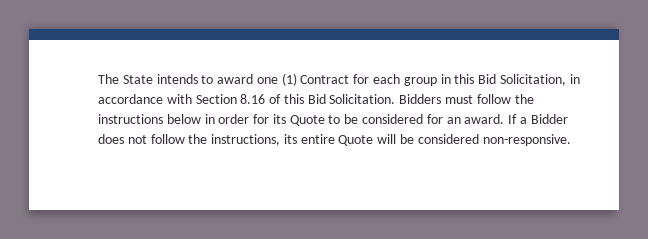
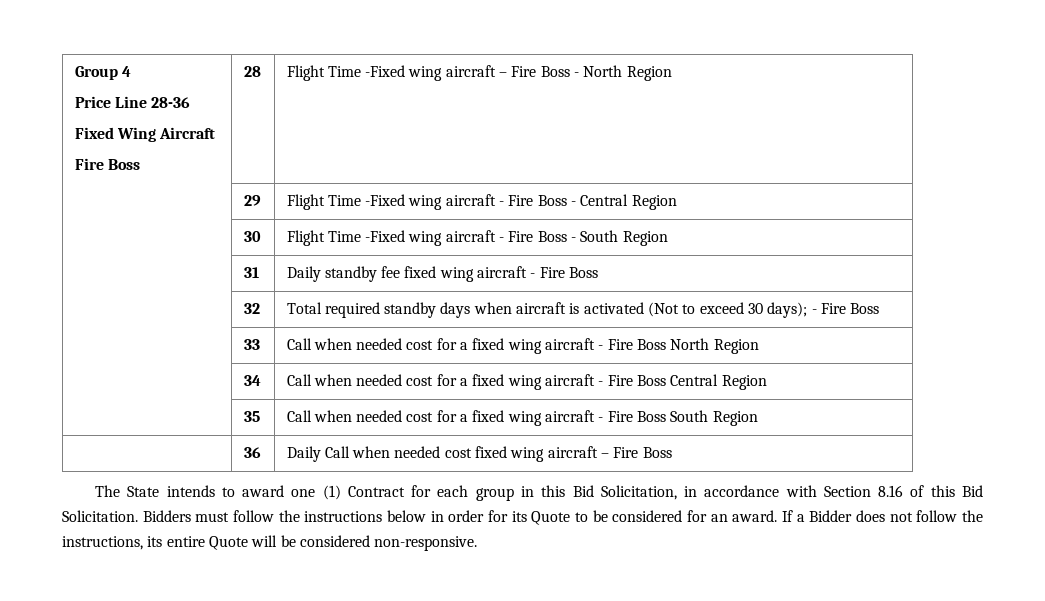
(98, 79) none -> [74,66,131,80] [74,96,191,108] [74,127,216,142] [74,158,140,170] [243,66,261,77] [286,65,672,81] [243,195,261,206] [286,194,677,210] [243,231,261,242] [286,230,668,246] [243,267,259,278] [286,266,599,282] [243,303,260,314] [286,302,880,318] [243,339,260,350] [286,338,759,354] [243,375,261,386] [286,374,767,390] [243,411,260,422] [286,410,758,426] [243,447,261,458] [286,446,672,462] Group 4 // Price Line 28-36 // Fixed Wing Aircraft // Fire Boss | 28 | Flight Time -Fixed wing aircraft – Fire Boss - North Region // | 29 | Flight Time -Fixed wing aircraft - Fire Boss - Central Region // | 30 | Flight Time -Fixed wing aircraft - Fire Boss - South Region // | 31 | Daily standby fee fixed wing aircraft - Fire Boss // | 32 | Total required standby days when aircraft is activated (Not to exceed 30 days); - Fire Boss // | 33 | Call when needed cost for a fixed wing aircraft - Fire Boss North Region // | 34 | Call when needed cost for a fixed wing aircraft - Fire Boss Central Region // | 35 | Call when needed cost for a fixed wing aircraft - Fire Boss South Region // | 36 | Daily Call when needed cost fixed wing aircraft – Fire Boss //

